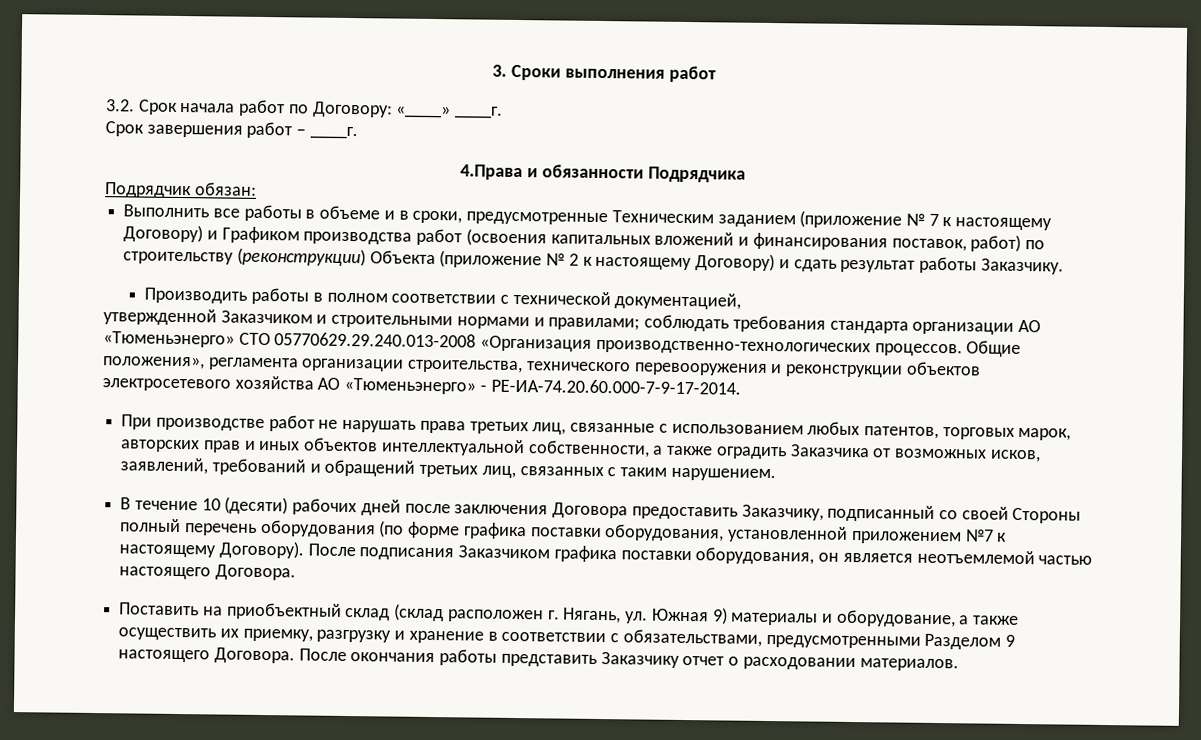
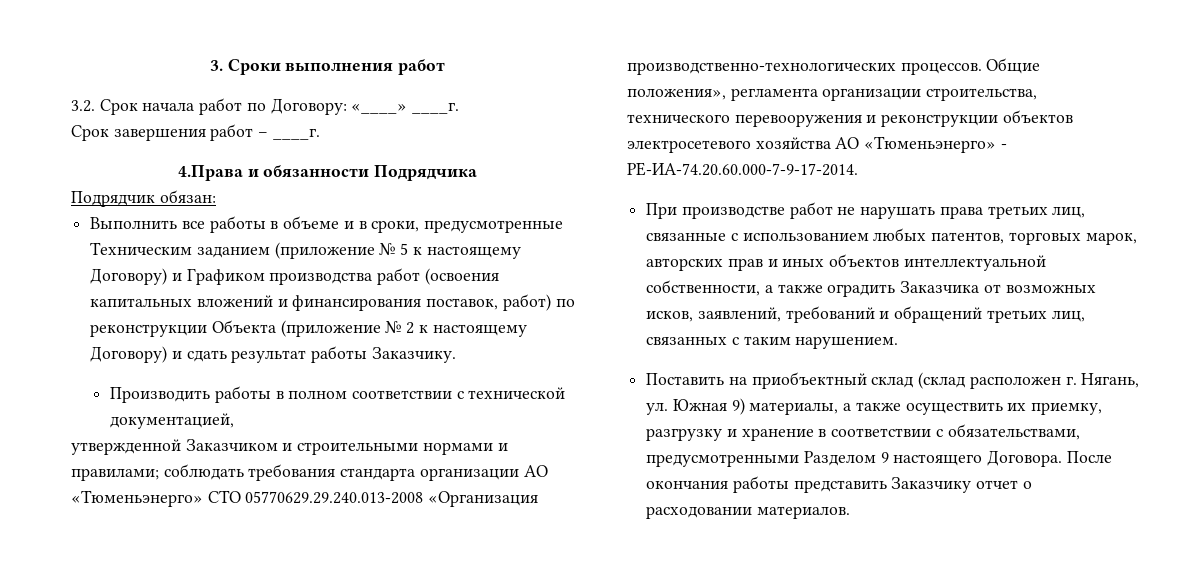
[928,213,939,227] 7 -> [400,243,409,255] 5
[123,247,366,267] строительству (реконструкции) -> [90,324,208,337] реконструкции
[120,496,1082,524] [120,518,1008,545] [119,540,1093,565] [119,564,296,581] // В течение 10 (десяти) рабочих дней после заключения Договора предоставить Заказчику, подписанный со своей Стороны полный перечень оборудования (по форме графика поставки оборудования, установленной приложением №7 к настоящему Договору). После подписания Заказчиком графика поставки оборудования, он является неотъемлемой частью настоящего Договора. -> (899, 342) none
[730,609,956,628] материалы и оборудование, -> [749,402,839,415] материалы,

